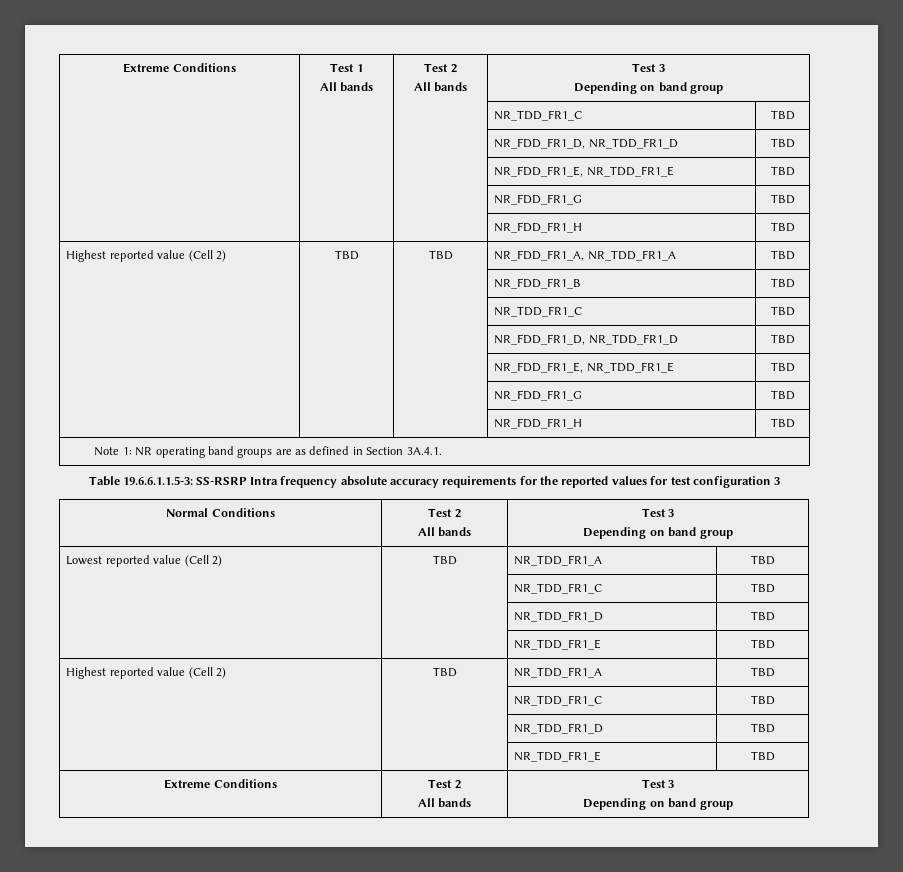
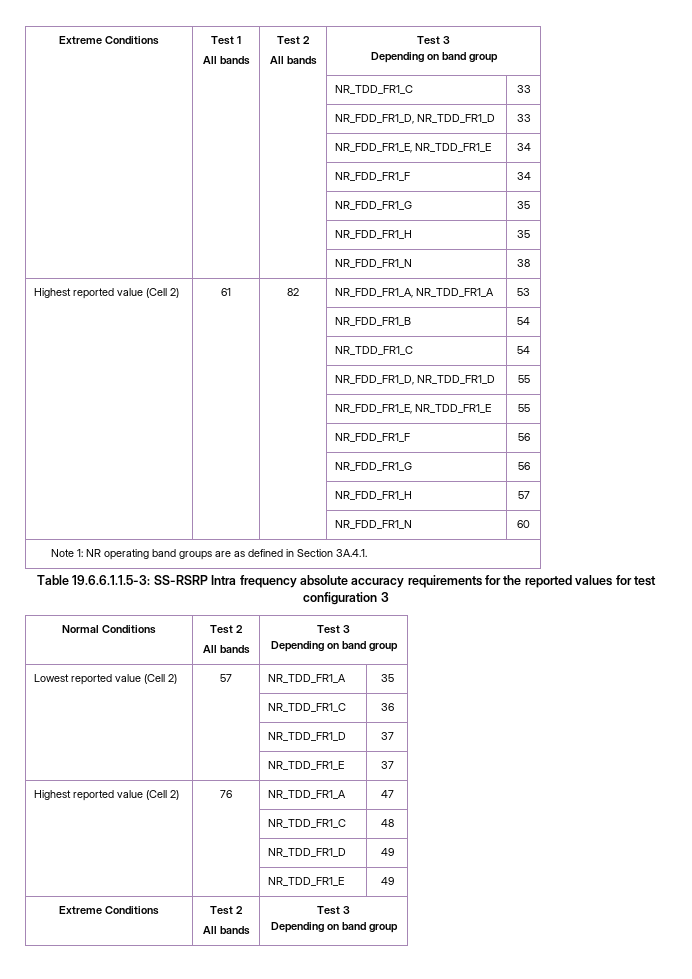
[770,110,795,120] [494,138,678,149] [770,138,795,148] [494,166,674,177] [770,166,795,176] [494,194,583,205] [770,194,795,204] [494,222,583,233] [770,222,795,232] [66,250,226,262] [334,250,359,260] [428,250,453,260] TBD // | | | NR_FDD_FR1_D, NR_TDD_FR1_D | TBD // | | | NR_FDD_FR1_E, NR_TDD_FR1_E | TBD // | | | NR_FDD_FR1_G | TBD // | | | NR_FDD_FR1_H | TBD // Highest reported value (Cell 2) | TBD | TBD -> [516,85,531,93] [335,114,496,124] [516,114,531,122] [335,143,492,153] [516,143,531,151] [335,172,411,181] [516,172,531,180] [335,201,413,210] [517,201,530,209] [335,230,413,239] [517,230,530,238] [335,259,413,268] [517,259,530,267] [34,288,180,299] [221,288,231,296] [287,288,299,296] 33 // | | | NR_FDD_FR1_D, NR_TDD_FR1_D | 33 // | | | NR_FDD_FR1_E, NR_TDD_FR1_E | 34 // | | | NR_FDD_FR1_F | 34 // | | | NR_FDD_FR1_G | 35 // | | | NR_FDD_FR1_H | 35 // | | | NR_FDD_FR1_N | 38 // Highest reported value (Cell 2) | 61 | 82
[770,250,795,260] TBD -> [517,288,530,296] 53
[770,278,795,288] [494,306,583,317] [770,306,795,316] [494,334,678,345] [770,334,795,344] [494,362,674,373] [770,362,795,372] [494,390,583,401] [770,390,795,400] [494,418,583,429] [770,418,795,428] TBD // | | | NR_TDD_FR1_C | TBD // | | | NR_FDD_FR1_D, NR_TDD_FR1_D | TBD // | | | NR_FDD_FR1_E, NR_TDD_FR1_E | TBD // | | | NR_FDD_FR1_G | TBD // | | | NR_FDD_FR1_H | TBD -> [517,317,530,325] [335,346,414,355] [517,346,530,354] [335,375,496,385] [517,375,530,383] [335,404,492,414] [517,404,530,412] [335,433,411,442] [517,433,530,441] [335,462,413,471] [517,462,530,470] [335,491,413,500] [517,491,530,499] [335,520,413,529] [517,520,530,528] 54 // | | | NR_TDD_FR1_C | 54 // | | | NR_FDD_FR1_D, NR_TDD_FR1_D | 55 // | | | NR_FDD_FR1_E, NR_TDD_FR1_E | 55 // | | | NR_FDD_FR1_F | 56 // | | | NR_FDD_FR1_G | 56 // | | | NR_FDD_FR1_H | 57 // | | | NR_FDD_FR1_N | 60
[432,555,457,565] [514,555,603,566] [750,555,775,565] [514,583,603,594] [750,583,775,593] [514,611,604,622] [750,611,775,621] [514,639,602,650] [750,639,775,649] [66,667,226,679] [432,667,457,677] [514,667,603,678] [750,667,775,677] [514,695,603,706] [750,695,775,705] [514,723,604,734] [750,723,775,733] [514,751,602,762] [750,751,775,761] TBD | NR_TDD_FR1_A | TBD // | | NR_TDD_FR1_C | TBD // | | NR_TDD_FR1_D | TBD // | | NR_TDD_FR1_E | TBD // Highest reported value (Cell 2) | TBD | NR_TDD_FR1_A | TBD // | | NR_TDD_FR1_C | TBD // | | NR_TDD_FR1_D | TBD // | | NR_TDD_FR1_E | TBD -> [220,674,232,682] [268,674,347,683] [380,674,394,682] [268,703,347,712] [380,703,394,711] [268,732,347,741] [380,732,394,740] [268,761,345,770] [380,761,394,769] [34,790,180,801] [220,790,232,798] [268,790,347,799] [380,790,394,798] [268,819,347,828] [380,819,394,827] [268,848,347,857] [380,848,394,856] [268,877,345,886] [380,877,394,885] 57 | NR_TDD_FR1_A | 35 // | | NR_TDD_FR1_C | 36 // | | NR_TDD_FR1_D | 37 // | | NR_TDD_FR1_E | 37 // Highest reported value (Cell 2) | 76 | NR_TDD_FR1_A | 47 // | | NR_TDD_FR1_C | 48 // | | NR_TDD_FR1_D | 49 // | | NR_TDD_FR1_E | 49

